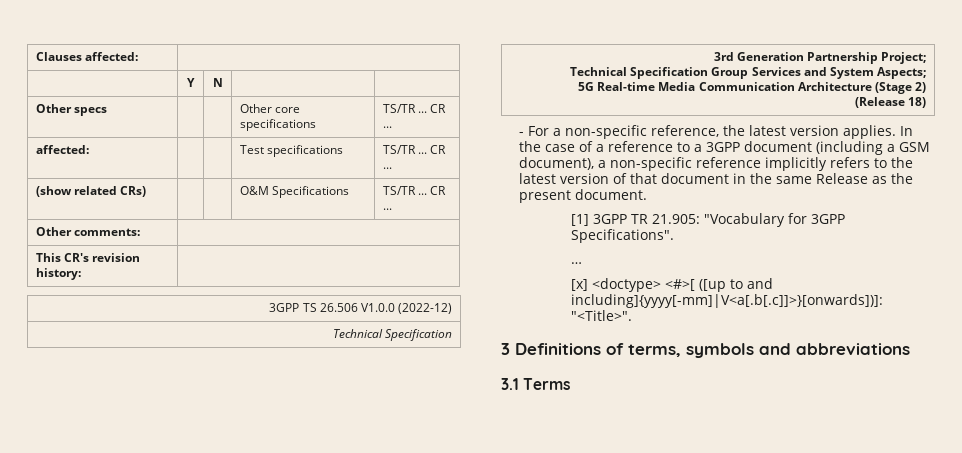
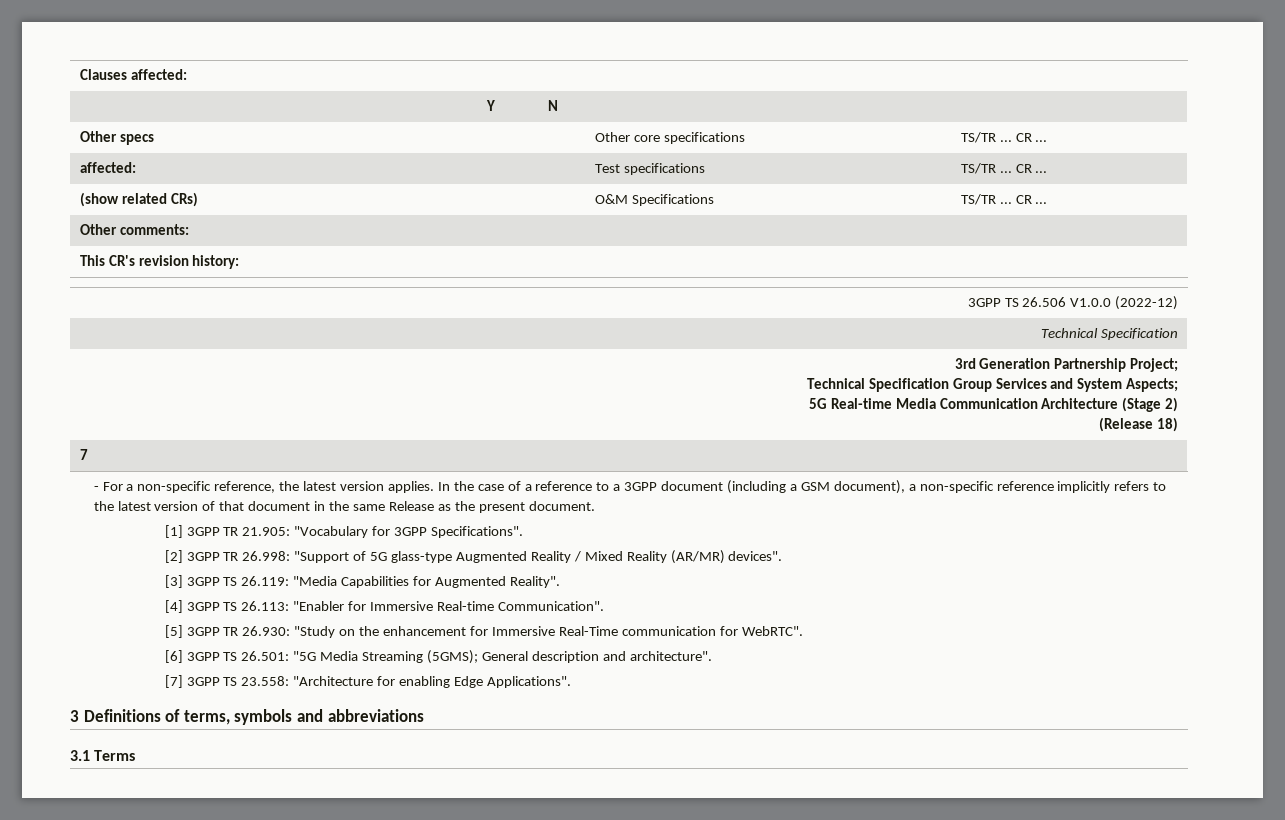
(927, 102) none -> [79,449,88,460] // 7
[571,262,583,264] [571,278,774,292] [571,294,884,308] [571,310,633,321] … // [x] <doctype> <#>[ ([up to and including]{yyyy[-mm]|V<a[.b[.c]]>}[onwards])]: "<Title>". -> [164,550,783,564] [164,575,560,588] [164,600,604,613] [164,625,803,638] [164,650,712,664] [164,675,571,688] [2] 3GPP TR 26.998: "Support of 5G glass-type Augmented Reality / Mixed Reality (AR/MR) devices". // [3] 3GPP TS 26.119: "Media Capabilities for Augmented Reality". // [4] 3GPP TS 26.113: "Enabler for Immersive Real-time Communication". // [5] 3GPP TR 26.930: "Study on the enhancement for Immersive Real-Time communication for WebRTC". // [6] 3GPP TS 26.501: "5G Media Streaming (5GMS); General description and architecture". // [7] 3GPP TS 23.558: "Architecture for enabling Edge Applications".

